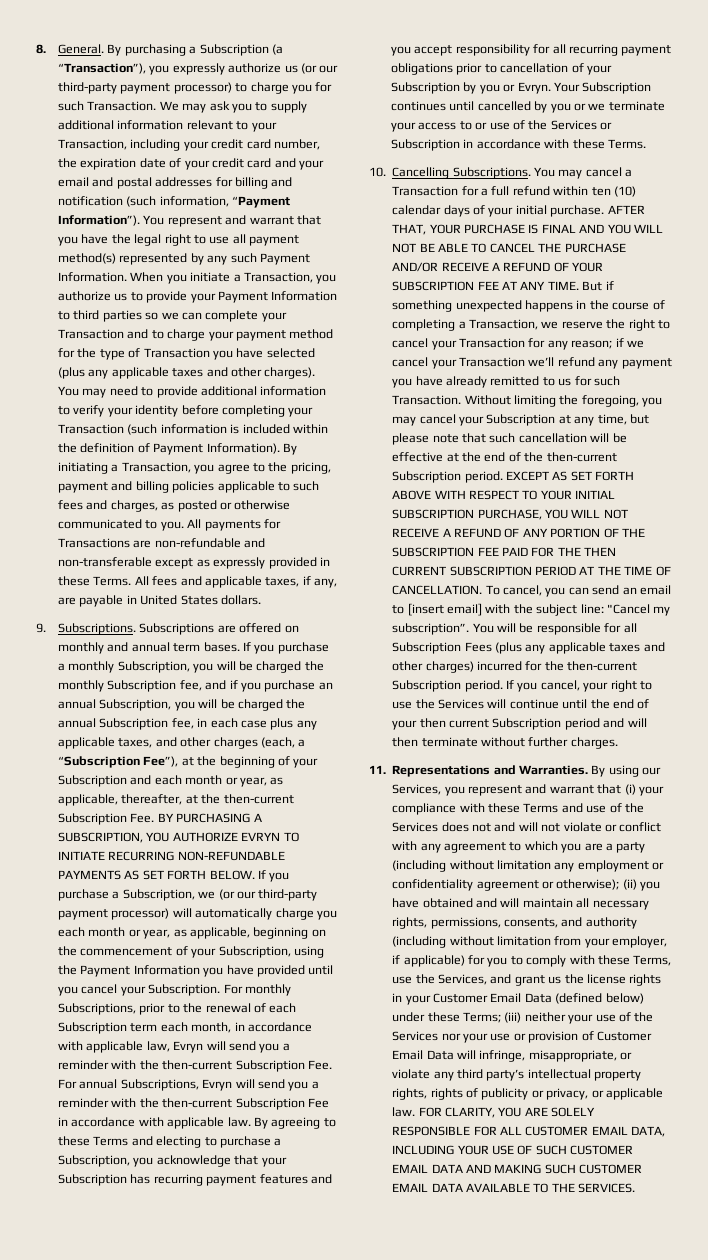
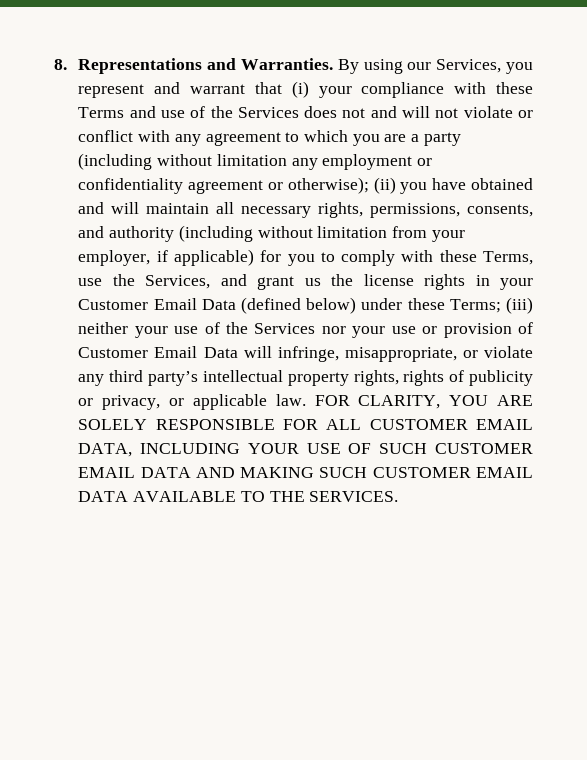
[58,44,283,56] [58,63,339,75] [58,82,333,94] [58,101,307,113] [58,120,277,132] [58,139,320,151] [58,158,325,170] [58,177,293,189] [58,196,291,208] [58,215,321,227] [58,234,300,246] [58,253,310,265] [58,272,337,284] [58,291,338,303] [58,310,287,322] [58,329,334,341] [58,348,315,360] [58,367,316,379] [58,386,327,398] [58,405,314,417] [58,424,328,435] [58,443,297,455] [58,462,331,474] [58,481,320,493] [58,500,291,512] [58,519,281,531] [58,538,266,548] [58,557,330,569] [58,576,338,588] [58,595,261,607] [36,623,299,635] [58,642,329,654] [58,661,324,673] [58,680,333,692] [58,699,306,711] [58,718,317,730] [58,737,306,749] [58,756,319,768] [58,775,284,787] [58,794,294,806] [58,813,262,825] [58,832,299,843] [58,851,285,861] [58,870,290,882] [58,889,318,901] [58,908,337,920] [58,927,326,939] [58,946,324,958] [58,965,334,977] [58,984,291,996] [58,1003,297,1015] [58,1022,312,1034] [58,1041,290,1053] [58,1060,332,1072] [58,1079,319,1091] [58,1098,329,1110] [58,1117,336,1129] [58,1136,282,1148] [58,1155,287,1167] [58,1174,332,1186] [391,44,672,56] [391,63,612,75] [391,82,652,94] [391,101,665,113] [391,120,613,132] [391,139,646,151] [369,167,633,179] [392,186,636,197] [392,205,645,217] [392,224,663,235] [392,243,626,253] [392,262,604,272] [392,281,614,291] [392,300,665,312] [392,319,670,331] [392,338,644,350] [392,357,672,369] [392,376,620,388] [392,395,663,407] [392,414,649,426] [392,433,627,445] [392,452,617,462] [392,471,635,483] [392,490,616,500] [392,509,628,520] [392,528,645,538] [392,547,617,557] [392,566,671,576] [392,585,671,597] [392,603,671,616] [392,623,637,635] [392,642,665,654] [392,661,638,673] [392,680,652,692] [392,699,650,709] [392,718,647,730] [392,737,618,749] [369,765,386,774] General. By purchasing a Subscription (a “Transaction”), you expressly authorize us (or our third-party payment processor) to charge you for such Transaction. We may ask you to supply additional information relevant to your Transaction, including your credit card number, the expiration date of your credit card and your email and postal addresses for billing and notification (such information, “Payment Information”). You represent and warrant that you have the legal right to use all payment method(s) represented by any such Payment Information. When you initiate a Transaction, you authorize us to provide your Payment Information to third parties so we can complete your Transaction and to charge your payment method for the type of Transaction you have selected (plus any applicable taxes and other charges). You may need to provide additional information to verify your identity before completing your Transaction (such information is included within the definition of Payment Information). By initiating a Transaction, you agree to the pricing, payment and billing policies applicable to such fees and charges, as posted or otherwise communicated to you. All payments for Transactions are non-refundable and non-transferable except as expressly provided in these Terms. All fees and applicable taxes, if any, are payable in United States dollars. // 9. Subscriptions. Subscriptions are offered on monthly and annual term bases. If you purchase a monthly Subscription, you will be charged the monthly Subscription fee, and if you purchase an annual Subscription, you will be charged the annual Subscription fee, in each case plus any applicable taxes, and other charges (each, a “Subscription Fee”), at the beginning of your Subscription and each month or year, as applicable, thereafter, at the then-current Subscription Fee. BY PURCHASING A SUBSCRIPTION, YOU AUTHORIZE EVRYN TO INITIATE RECURRING NON-REFUNDABLE PAYMENTS AS SET FORTH BELOW. If you purchase a Subscription, we (or our third-party payment processor) will automatically charge you each month or year, as applicable, beginning on the commencement of your Subscription, using the Payment Information you have provided until you cancel your Subscription. For monthly Subscriptions, prior to the renewal of each Subscription term each month, in accordance with applicable law, Evryn will send you a reminder with the then-current Subscription Fee. For annual Subscriptions, Evryn will send you a reminder with the then-current Subscription Fee in accordance with applicable law. By agreeing to these Terms and electing to purchase a Subscription, you acknowledge that your Subscription has recurring payment features and you accept responsibility for all recurring payment obligations prior to cancellation of your Subscription by you or Evryn. Your Subscription continues until cancelled by you or we terminate your access to or use of the Services or Subscription in accordance with these Terms. // 10. Cancelling Subscriptions. You may cancel a Transaction for a full refund within ten (10) calendar days of your initial purchase. AFTER THAT, YOUR PURCHASE IS FINAL AND YOU WILL NOT BE ABLE TO CANCEL THE PURCHASE AND/OR RECEIVE A REFUND OF YOUR SUBSCRIPTION FEE AT ANY TIME. But if something unexpected happens in the course of completing a Transaction, we reserve the right to cancel your Transaction for any reason; if we cancel your Transaction we’ll refund any payment you have already remitted to us for such Transaction. Without limiting the foregoing, you may cancel your Subscription at any time, but please note that such cancellation will be effective at the end of the then-current Subscription period. EXCEPT AS SET FORTH ABOVE WITH RESPECT TO YOUR INITIAL SUBSCRIPTION PURCHASE, YOU WILL NOT RECEIVE A REFUND OF ANY PORTION OF THE SUBSCRIPTION FEE PAID FOR THE THEN CURRENT SUBSCRIPTION PERIOD AT THE TIME OF CANCELLATION. To cancel, you can send an email to [insert email] with the subject line: "Cancel my subscription”. You will be responsible for all Subscription Fees (plus any applicable taxes and other charges) incurred for the then-current Subscription period. If you cancel, your right to use the Services will continue until the end of your then current Subscription period and will then terminate without further charges. // 11. -> (67, 64) none

